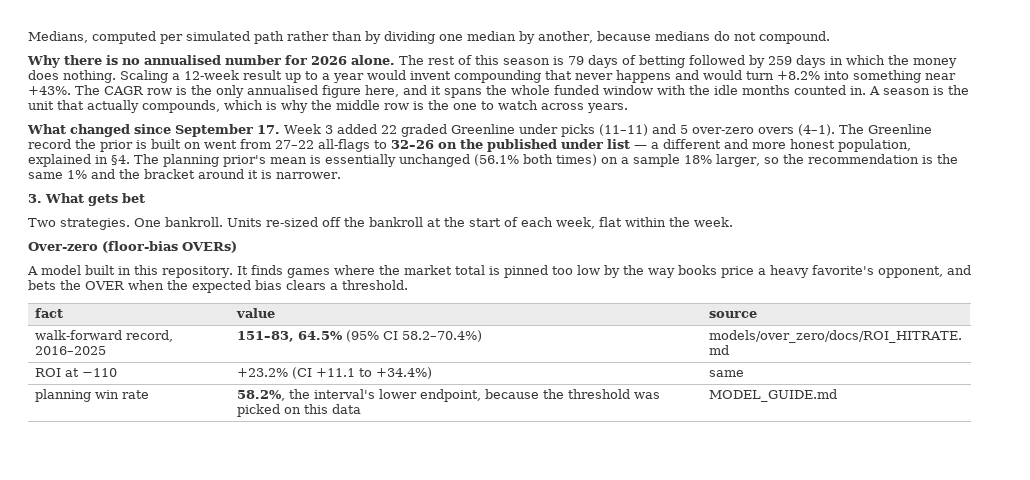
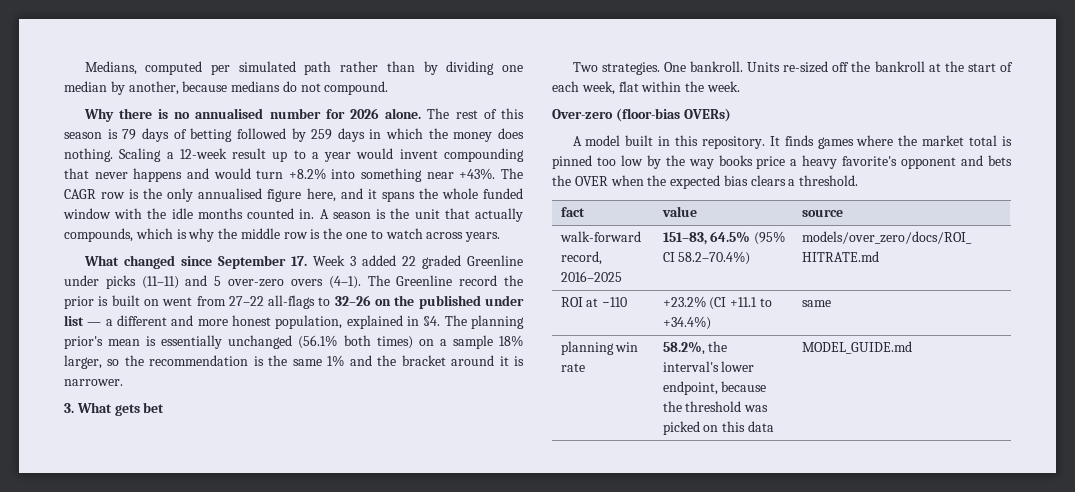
[877,266,943,278] opponent, -> [901,157,957,169] opponent

